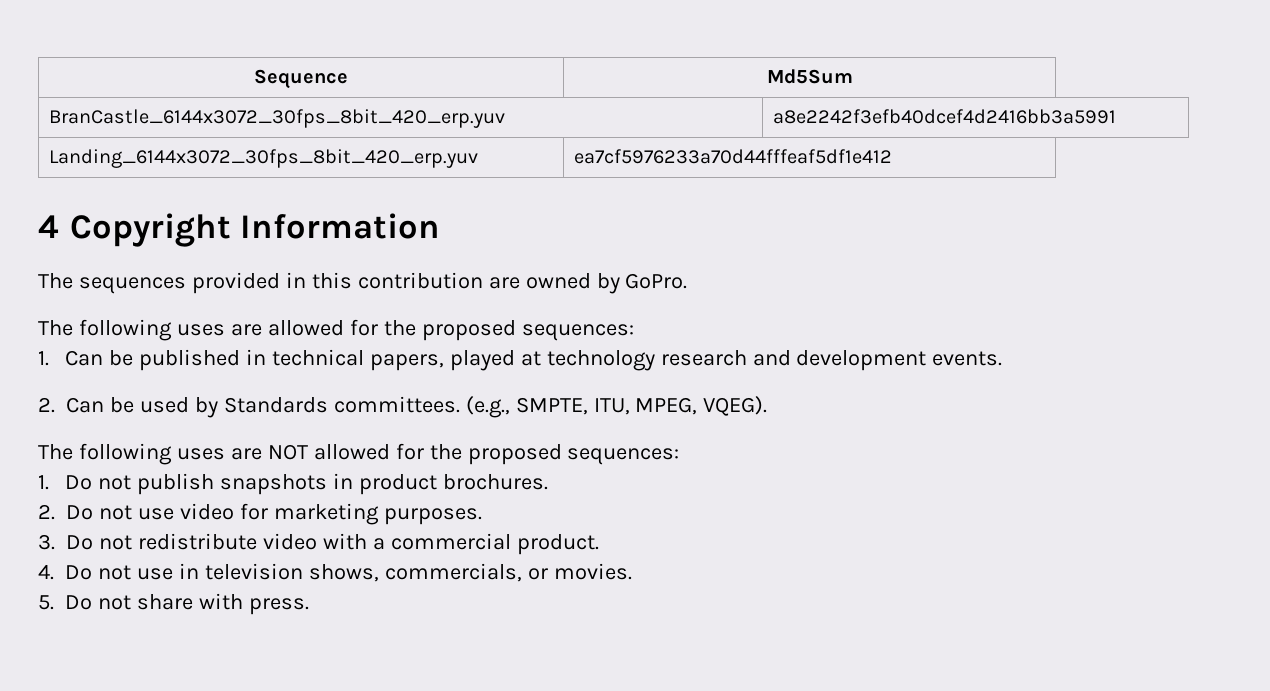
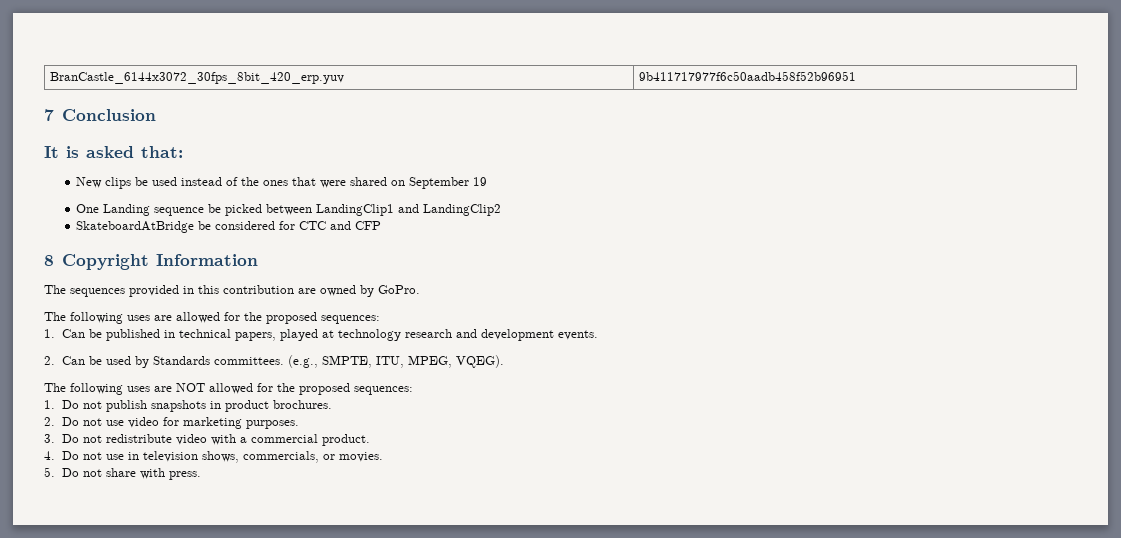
[254,69,348,89] [766,69,853,84] Sequence | Md5Sum // -> (50, 78) none
[772,109,1116,124] [48,149,478,168] [573,149,892,164] [38,215,59,238] a8e2242f3efb40dcef4d2416bb3a5991 // Landing_6144x3072_30fps_8bit_420_erp.yuv | ea7cf5976233a70d44fffeaf5df1e412 // 4 -> [639,71,857,81] [44,109,157,121] [44,146,183,158] [76,177,488,189] [76,204,502,216] [76,221,382,233] [44,255,54,266] 9b411717977f6c50aadb458f52b96951 // 7 Conclusion // It is asked that: // New clips be used instead of the ones that were shared on September 19 // One Landing sequence be picked between LandingClip1 and LandingClip2 // SkateboardAtBridge be considered for CTC and CFP // 8

